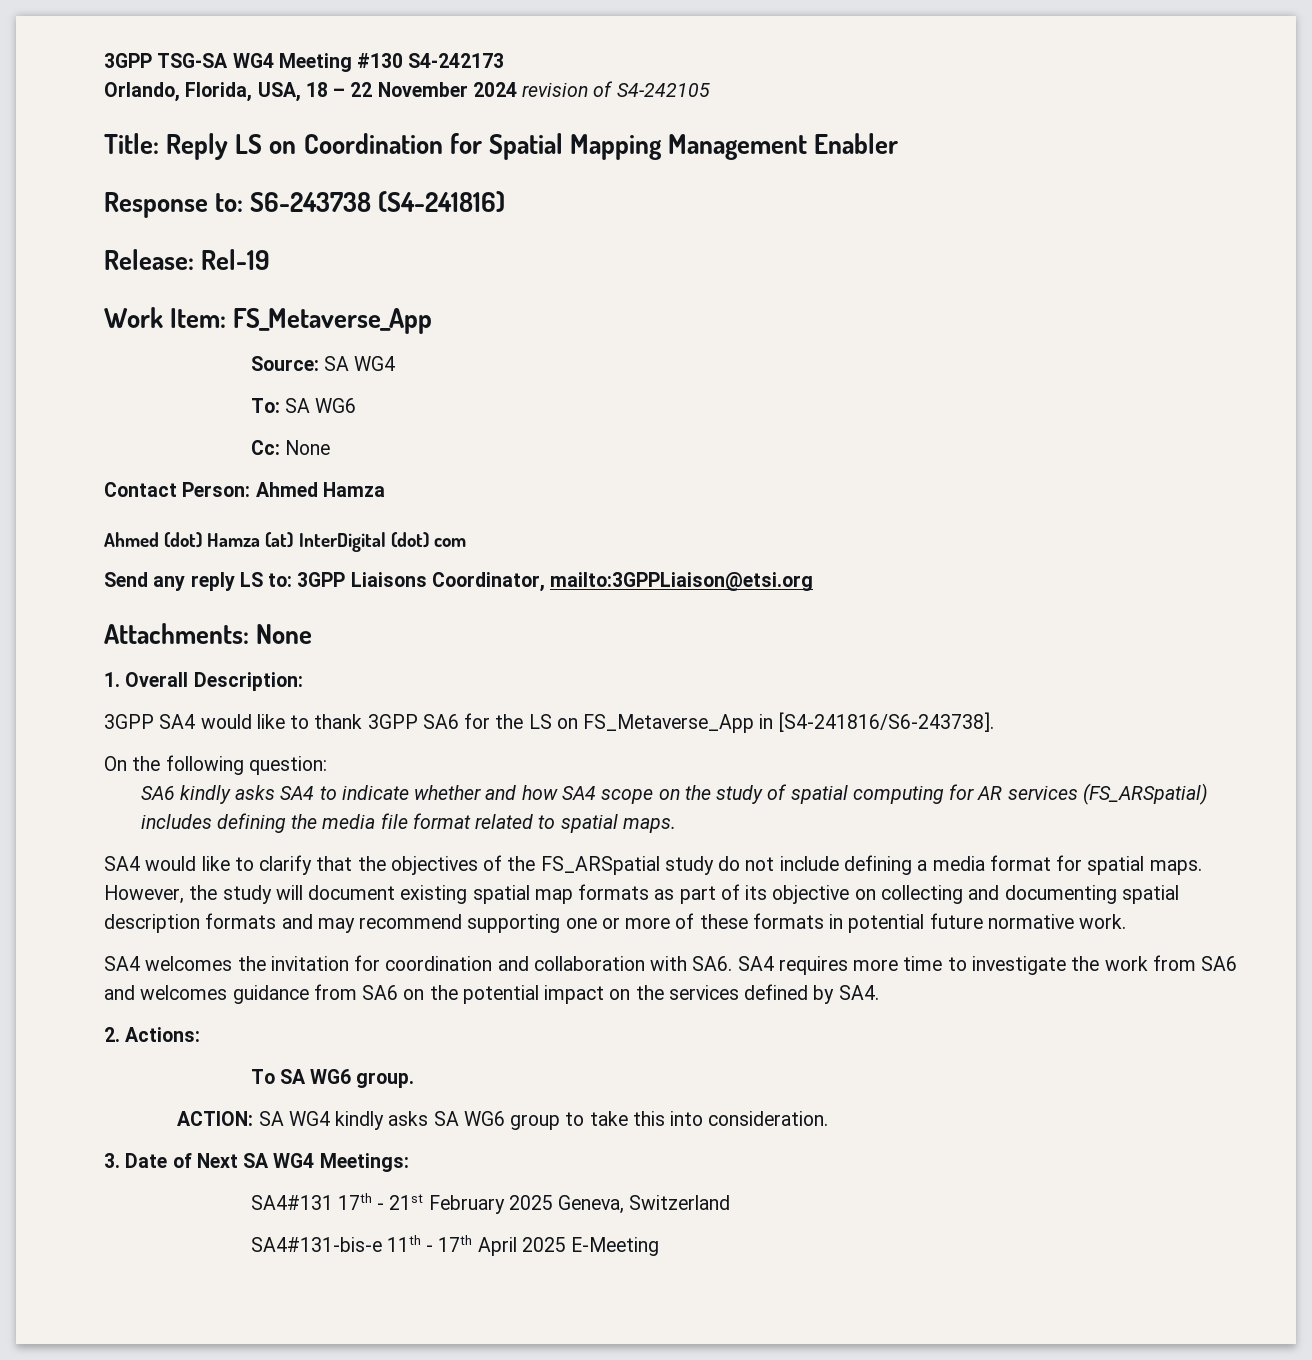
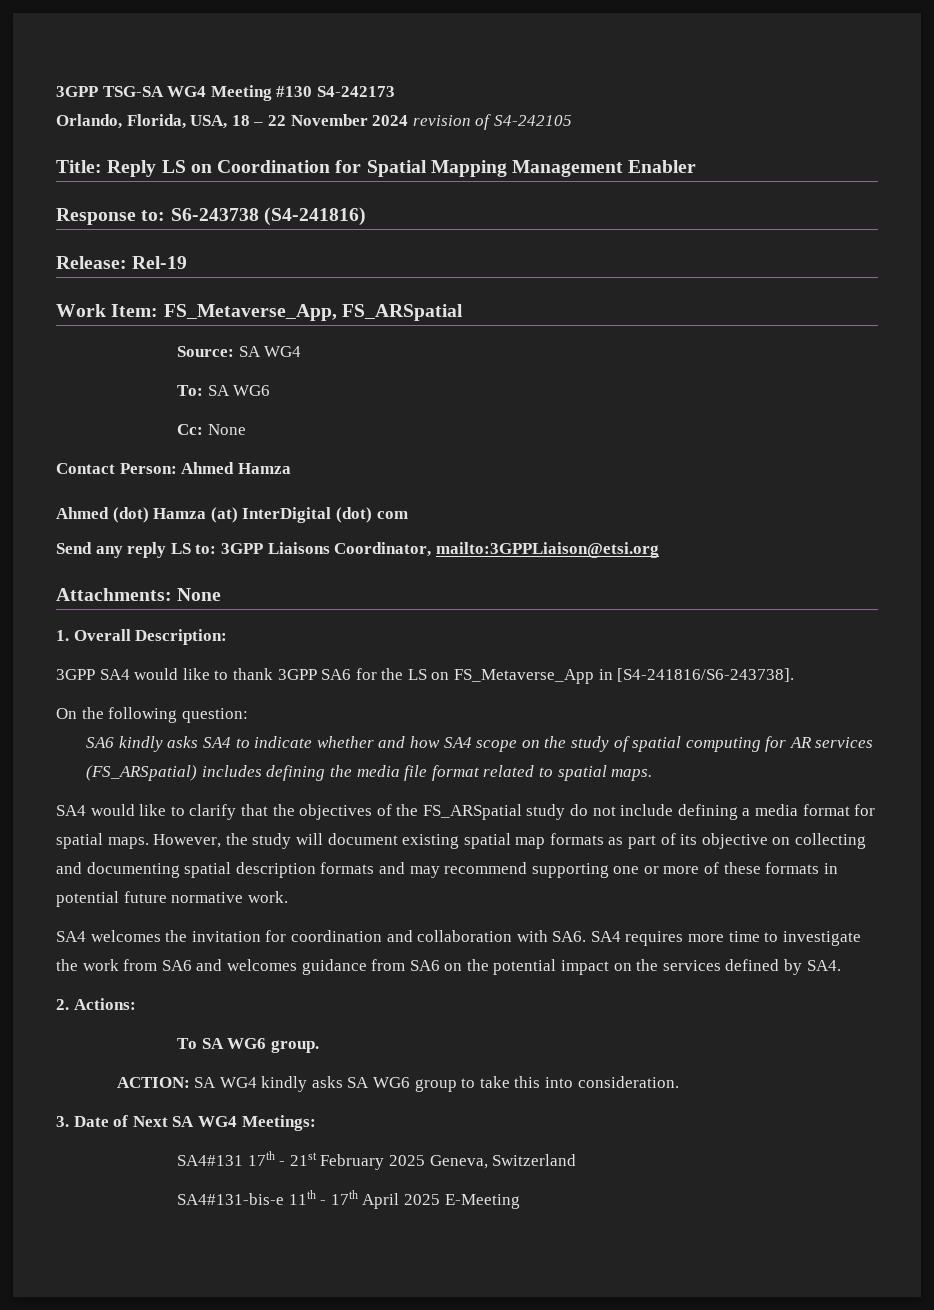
[233,308,433,334] FS_Metaverse_App -> [163,304,463,321] FS_Metaverse_App, FS_ARSpatial

